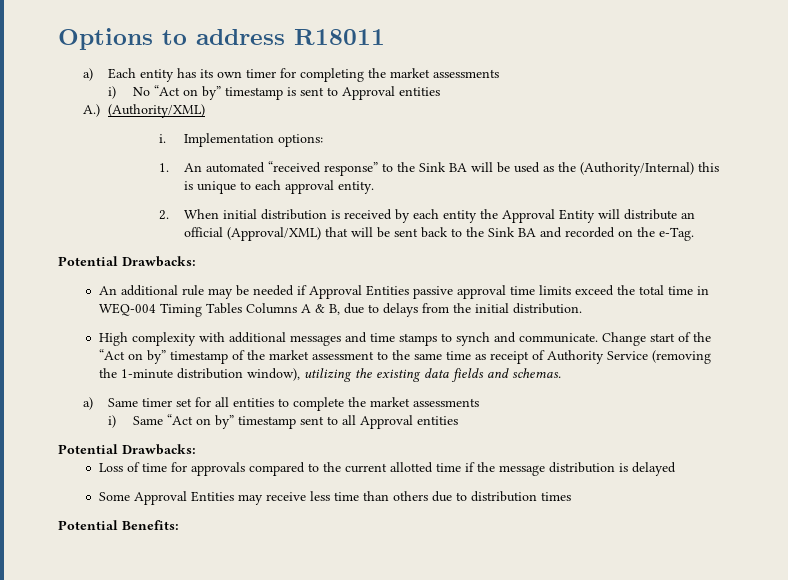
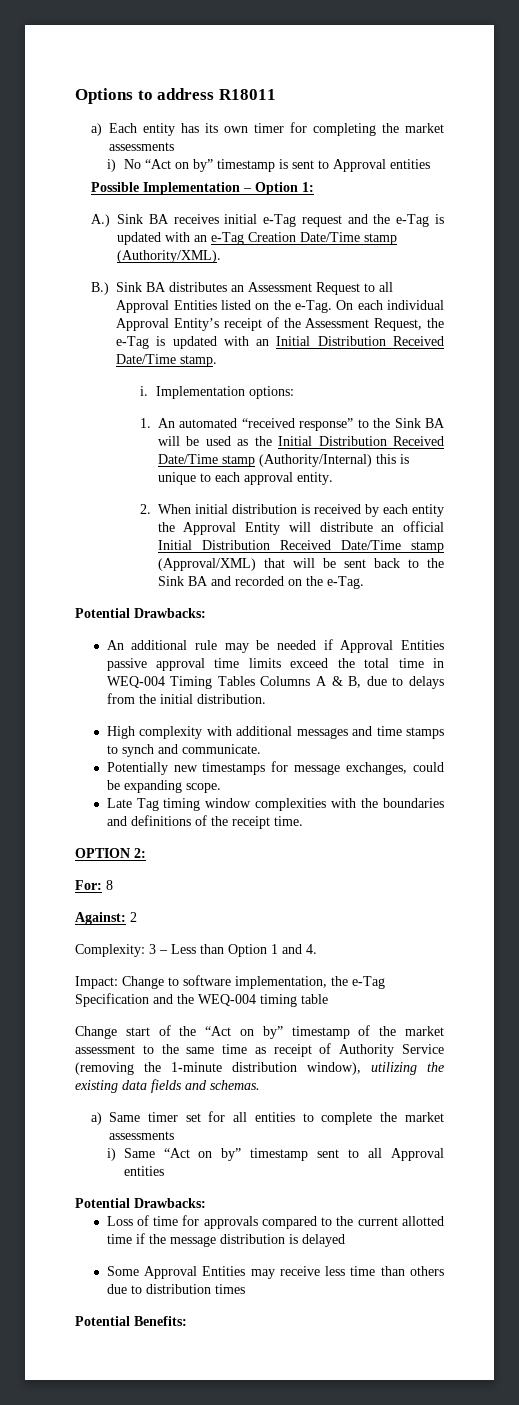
[83,104,206,118] A.) (Authority/XML) -> [91,182,315,195] [91,214,445,227] [117,232,398,245] [117,250,222,263] [91,282,394,295] [116,300,444,313] [116,317,444,331] [116,336,444,349] [116,354,218,367] Possible Implementation – Option 1: // A.) Sink BA receives initial e-Tag request and the e-Tag is updated with an e-Tag Creation Date/Time stamp (Authority/XML). // B.) Sink BA distributes an Assessment Request to all Approval Entities listed on the e-Tag. On each individual Approval Entity’s receipt of the Assessment Request, the e-Tag is updated with an Initial Distribution Received Date/Time stamp.
(576, 167) none -> [278,436,445,446] [157,454,255,467] Initial Distribution Received Date/Time stamp
(223, 232) none -> [157,540,444,553] Initial Distribution Received Date/Time stamp
(598, 338) none -> [106,761,444,775] [106,780,221,793] [106,798,444,811] [106,815,303,829] [75,848,146,858] [75,880,113,890] [75,912,137,925] [75,944,317,957] [75,975,385,989] [75,993,328,1007] // Potentially new timestamps for message exchanges, could be expanding scope. // Late Tag timing window complexities with the boundaries and definitions of the receipt time. // OPTION 2: // For: 8 // Against: 2 // Complexity: 3 – Less than Option 1 and 4. // Impact: Change to software implementation, the e-Tag Specification and the WEQ-004 timing table //

